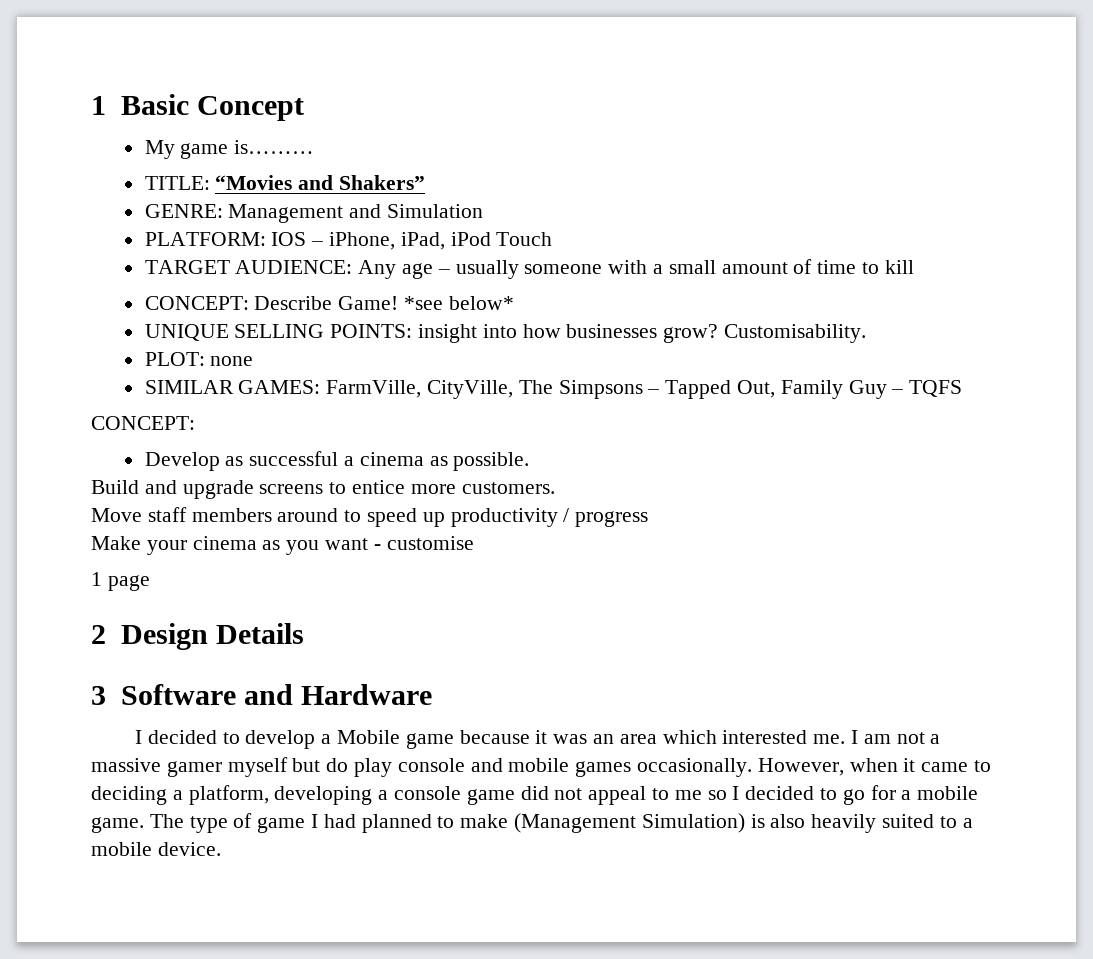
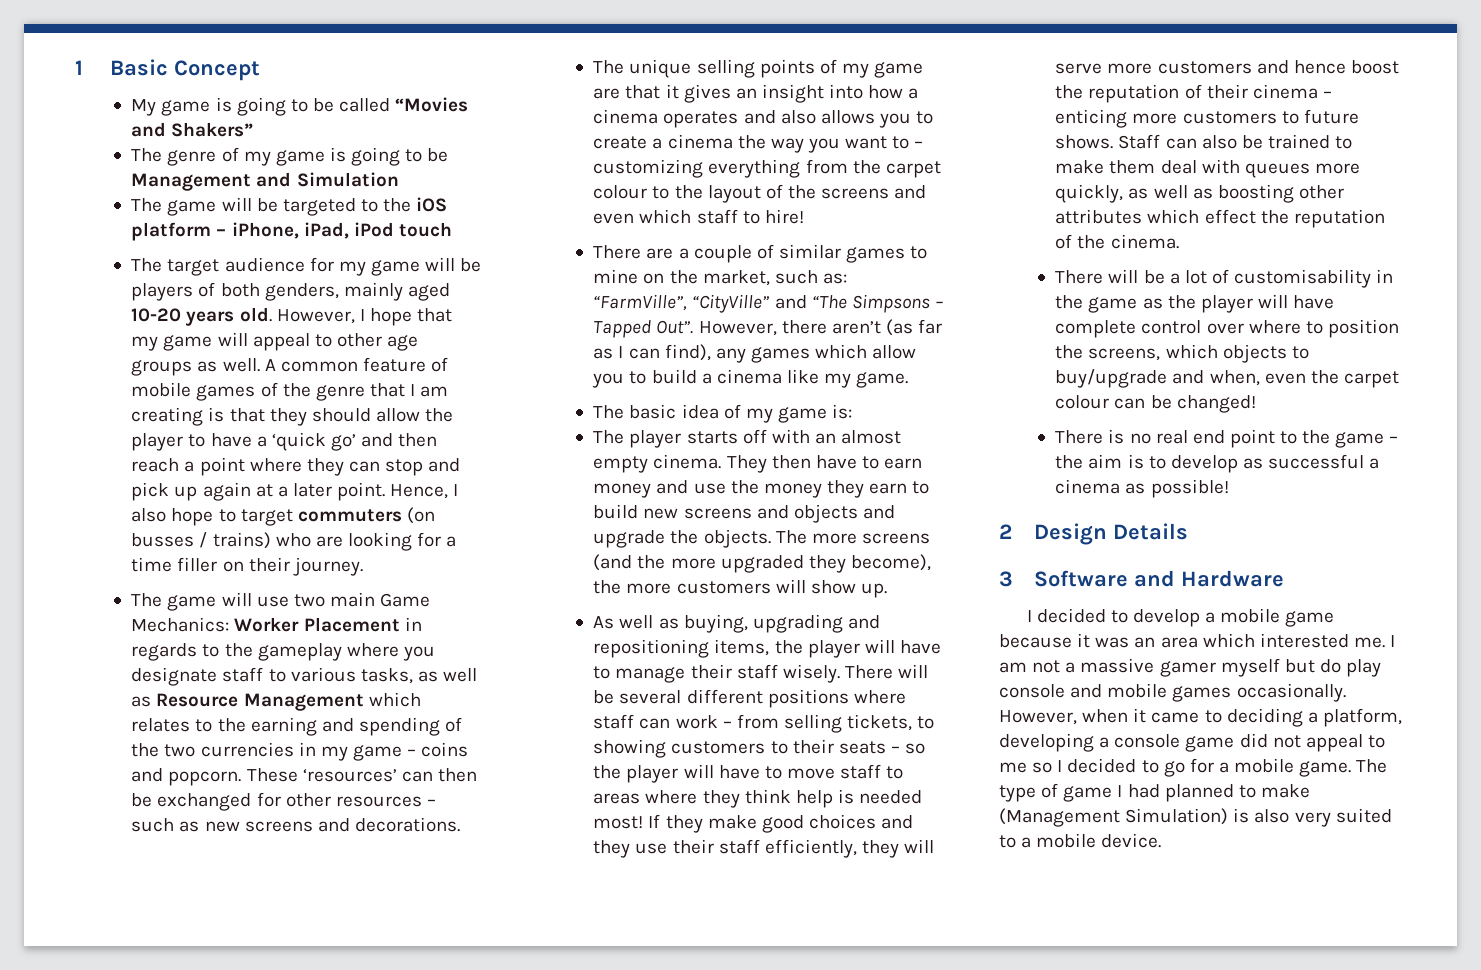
[234,140,315,154] [144,175,425,190] [144,204,483,223] [144,232,553,250] [144,259,914,279] [144,296,514,310] [144,324,866,343] [144,352,254,366] [144,380,963,399] [91,416,195,430] [144,452,220,471] is……… // TITLE: “Movies and Shakers” // GENRE: Management and Simulation // PLATFORM: IOS – iPhone, iPad, iPod Touch // TARGET AUDIENCE: Any age – usually someone with a small amount of time to kill // CONCEPT: Describe Game! *see below* // UNIQUE SELLING POINTS: insight into how businesses grow? Customisability. // PLOT: none // SIMILAR GAMES: FarmVille, CityVille, The Simpsons – Tapped Out, Family Guy – TQFS // CONCEPT: // Develop -> [215,97,469,116] [131,122,254,137] [131,147,449,166] [131,172,399,191] [131,197,448,216] [131,222,452,241] [131,257,482,276] [131,282,450,301] [131,307,453,326] [131,332,419,351] [131,357,449,376] [131,382,449,401] [131,407,454,426] [131,432,438,451] [131,457,461,476] [131,482,459,501] [131,507,435,526] [131,532,457,551] [131,557,363,576] [131,592,431,611] [131,617,422,632] [131,643,435,661] [131,667,478,686] [131,692,421,711] [131,717,463,736] [131,742,469,761] [131,768,477,786] [131,792,436,811] [131,817,460,832] [593,59,924,78] [593,84,919,103] [593,109,934,128] [593,134,924,153] [593,159,941,178] [593,184,927,203] [593,209,804,224] [593,244,928,263] [593,269,847,286] [593,294,943,313] [593,319,943,338] [593,344,917,363] [592,369,909,388] [593,404,853,423] [593,429,902,448] [593,454,923,473] [593,480,930,498] [593,504,895,523] [593,529,930,548] [593,554,931,573] [593,579,887,598] [593,614,880,633] [593,639,941,658] [593,664,929,683] [593,689,906,708] [593,714,935,733] [593,739,926,758] [593,764,904,783] [593,789,923,808] [593,814,914,833] [593,839,935,858] [1055,60,1399,74] [1055,84,1332,103] [1055,109,1359,128] [1055,134,1353,149] [1055,159,1360,178] [1055,184,1344,203] [1055,209,1385,228] [1055,234,1179,249] [1055,269,1394,288] [1055,294,1335,313] [1055,319,1399,338] [1055,344,1309,363] [1055,369,1399,388] [1055,395,1256,413] [1055,429,1399,448] [1055,454,1238,473] is going to be called “Movies and Shakers” // The genre of my game is going to be Management and Simulation // The game will be targeted to the iOS platform – iPhone, iPad, iPod touch // The target audience for my game will be players of both genders, mainly aged 10-20 years old. However, I hope that my game will appeal to other age groups as well. A common feature of mobile games of the genre that I am creating is that they should allow the player to have a ‘quick go’ and then reach a point where they can stop and pick up again at a later point. Hence, I also hope to target commuters (on busses / trains) who are looking for a time filler on their journey. // The game will use two main Game Mechanics: Worker Placement in regards to the gameplay where you designate staff to various tasks, as well as Resource Management which relates to the earning and spending of the two currencies in my game – coins and popcorn. These ‘resources’ can then be exchanged for other resources – such as new screens and decorations. // The unique selling points of my game are that it gives an insight into how a cinema operates and also allows you to create a cinema the way you want to – customizing everything from the carpet colour to the layout of the screens and even which staff to hire! // There are a couple of similar games to mine on the market, such as: “FarmVille”, “CityVille” and “The Simpsons – Tapped Out”. However, there aren’t (as far as I can find), any games which allow you to build a cinema like my game. // The basic idea of my game is: // The player starts off with an almost empty cinema. They then have to earn money and use the money they earn to build new screens and objects and upgrade the objects. The more screens (and the more upgraded they become), the more customers will show up. // As well as buying, upgrading and repositioning items, the player will have to manage their staff wisely. There will be several different positions where staff can work – from selling tickets, to showing customers to their seats – so the player will have to move staff to areas where they think help is needed most! If they make good choices and they use their staff efficiently, they will serve more customers and hence boost the reputation of their cinema – enticing more customers to future shows. Staff can also be trained to make them deal with queues more quickly, as well as boosting other attributes which effect the reputation of the cinema. // There will be a lot of customisability in the game as the player will have complete control over where to position the screens, which objects to buy/upgrade and when, even the carpet colour can be changed! // There is no real end point to the game – the aim is to develop
[453,452,530,471] [91,480,555,499] [91,507,649,527] [91,536,474,555] [91,572,150,591] possible. // Build and upgrade screens to entice more customers. // Move staff members around to speed up productivity / progress // Make your cinema as you want - customise // 1 page -> [1150,479,1229,498] possible!
[336,730,400,744] Mobile -> [1220,608,1281,623] mobile
[811,814,877,833] heavily -> [1294,812,1331,827] very

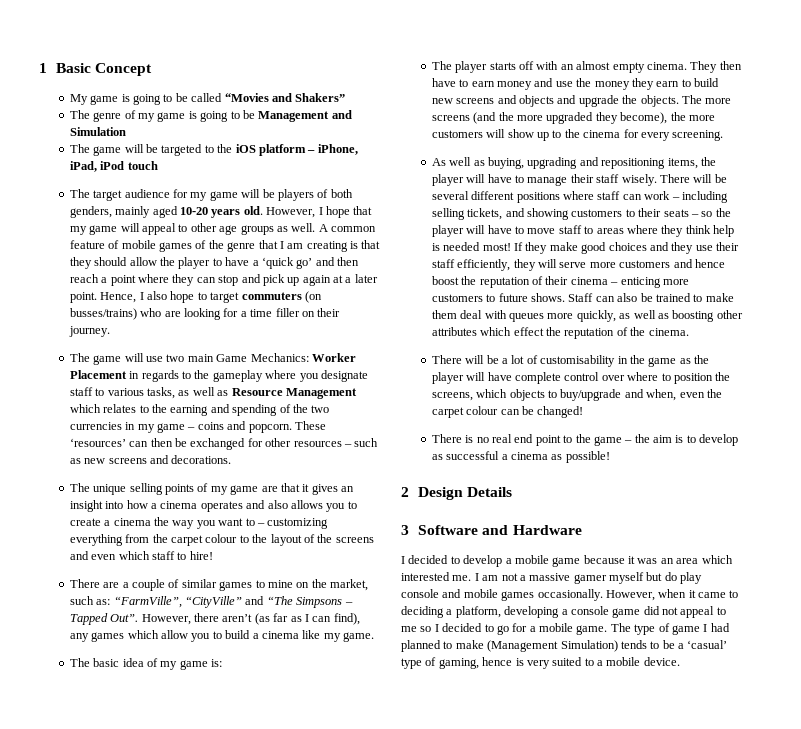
[131,532,271,549] busses / trains) -> [69,308,137,320] busses/trains)
[860,583,887,598] up. -> [537,129,724,141] up to the cinema for every screening.
[736,714,779,729] from -> [681,191,728,203] including
[917,716,935,729] to -> [505,208,525,217] and
[1233,808,1290,823] is also -> [620,640,728,649] [401,657,524,669] tends to be a ‘casual’ type of gaming, hence is

